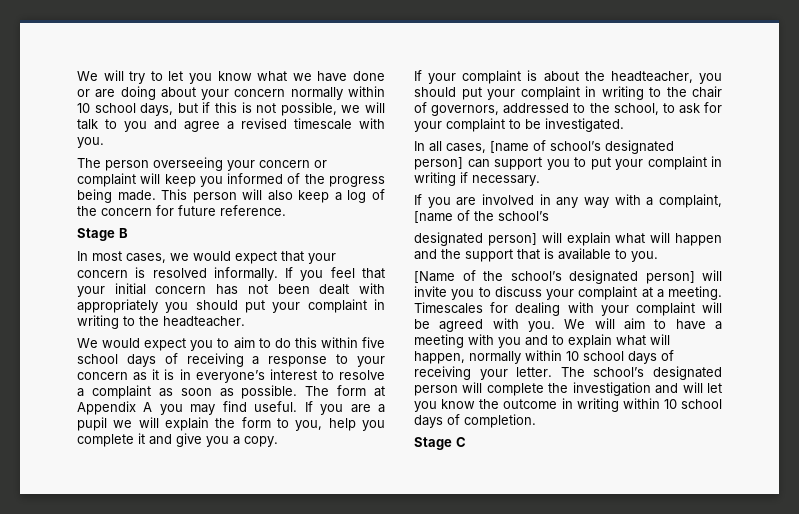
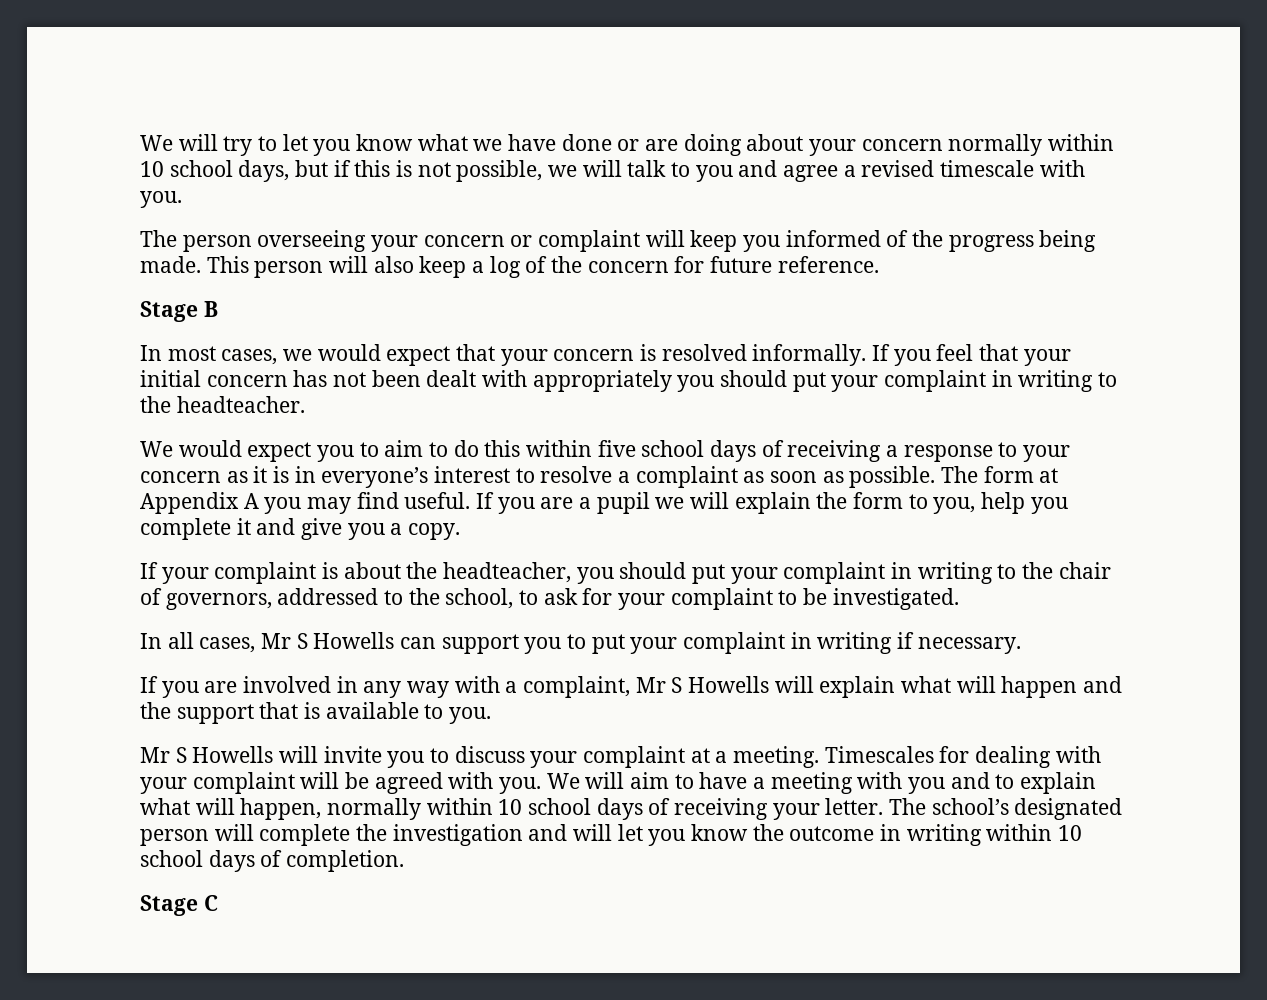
[490,140,674,154] [414,157,463,170] [name of school’s designated person] -> [261,632,395,649] Mr S Howells
[414,210,549,223] [414,232,537,246] [name of the school’s // designated person] -> [635,676,770,693] Mr S Howells
[414,270,695,284] [Name of the school’s designated person] -> [140,746,274,763] Mr S Howells

